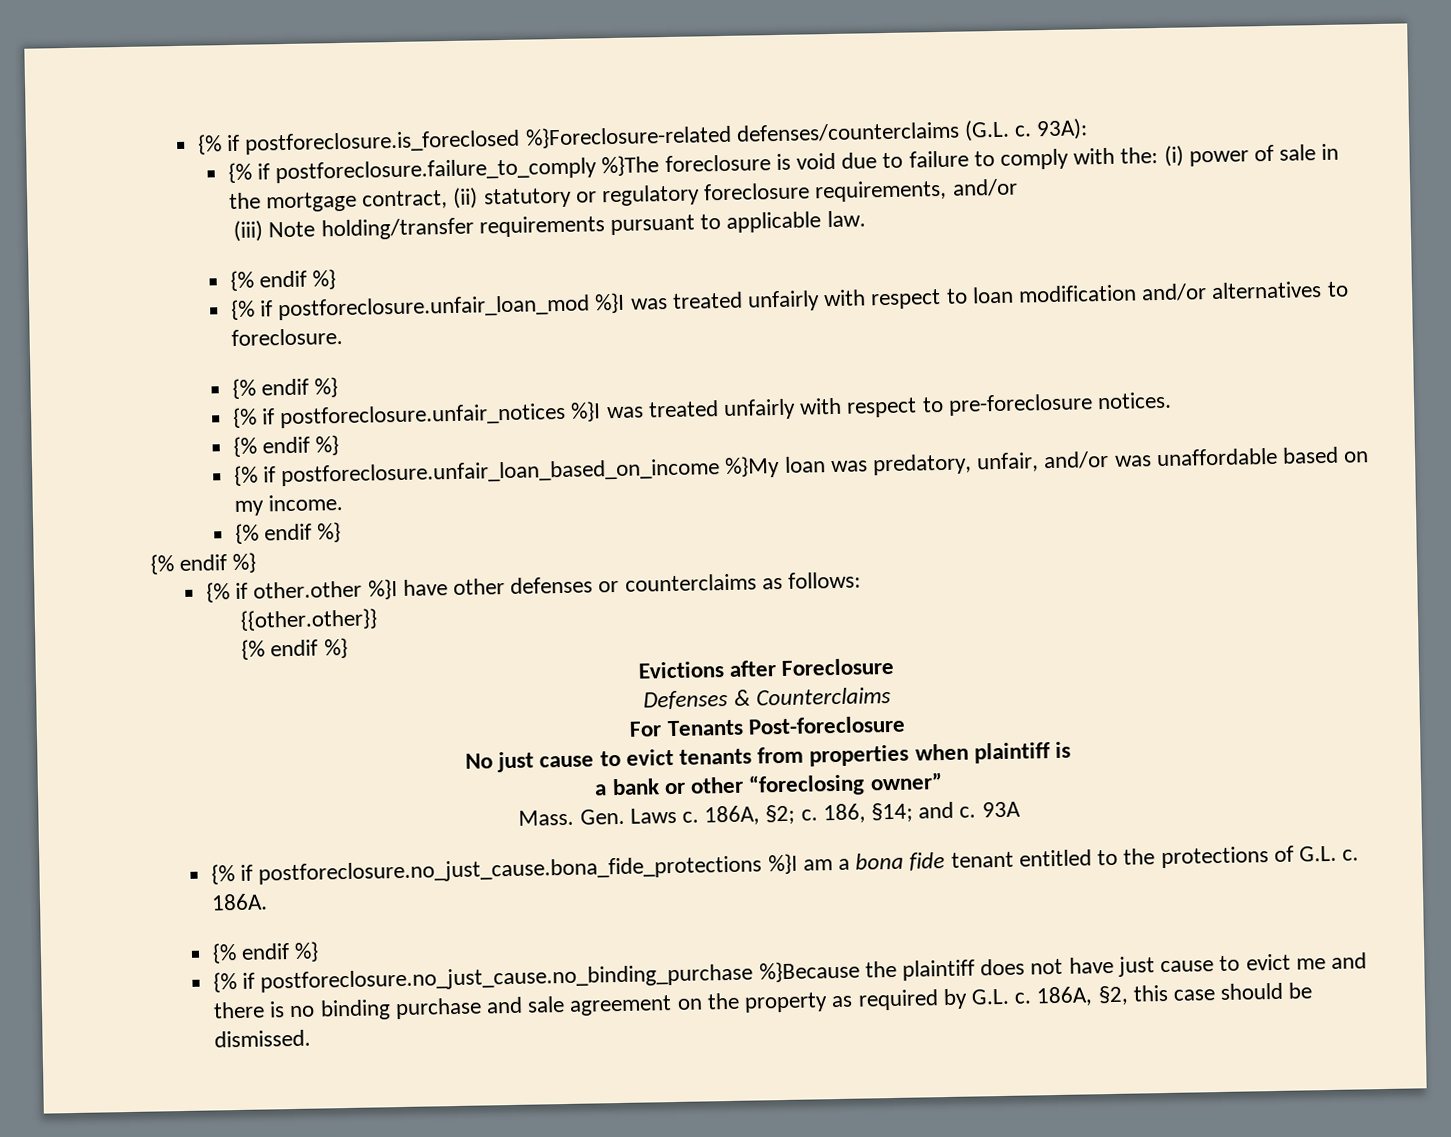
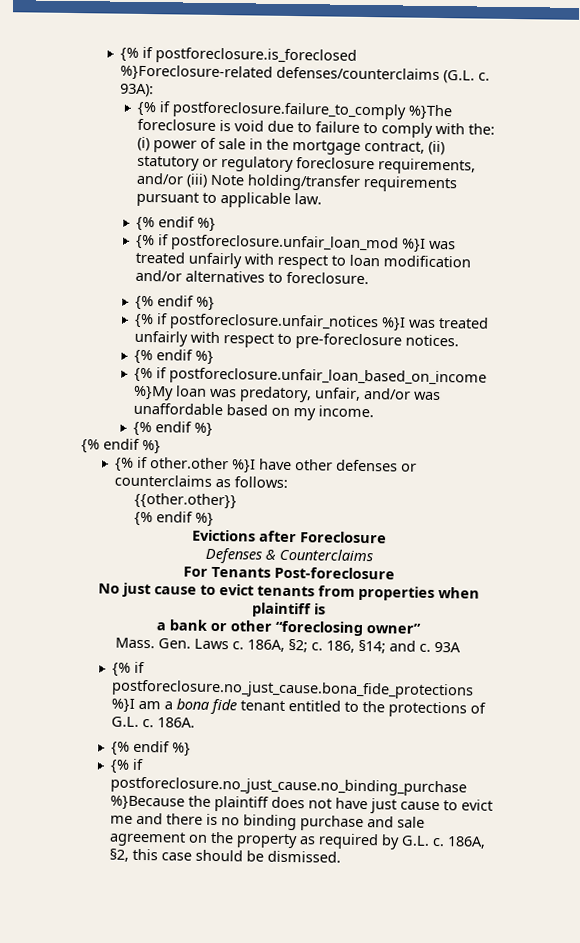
(1018, 187) // -> (185, 178) none

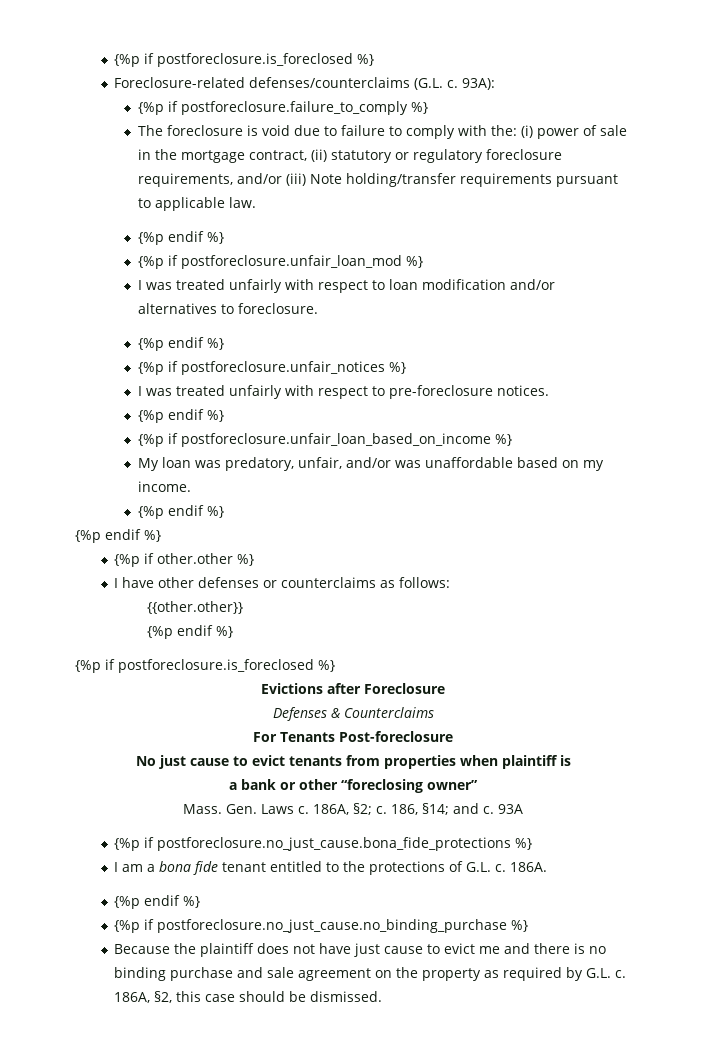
[119,46,357,65] [119,64,273,82] {% if postforeclosure.is_foreclosed %}Foreclosure-related -> [114,53,375,67] [114,77,246,88] {%p if postforeclosure.is_foreclosed %} // Foreclosure-related
[137,101,158,117] {% -> [138,102,165,115] {%p
[408,104,454,121] %}The -> [411,102,429,114] [138,125,164,136] %} // The
[136,216,217,232] [136,234,156,250] {% endif %} // {% -> [138,231,225,245] [138,256,165,269] {%p endif %} // {%p
[401,238,427,253] %}I -> [406,256,424,268] [138,280,143,290] %} // I
[135,295,216,311] [134,313,155,329] {% endif %} // {% -> [138,337,225,351] [138,362,165,375] {%p endif %} // {%p
[381,317,407,332] %}I -> [389,362,407,374] [138,386,143,396] %} // I
[134,349,215,365] [134,367,154,383] {% endif %} // {% -> [138,409,225,423] [138,434,165,447] {%p endif %} // {%p
[133,385,175,401] %}My -> [495,434,513,446] [138,458,160,471] %} // My
[133,421,214,437] [81,438,161,455] [113,457,134,472] {% endif %} // {% endif %} // {% -> [138,505,225,519] [75,529,161,543] [114,554,141,567] {%p endif %} // {%p endif %} // {%p
[230,459,256,474] %}I -> [237,554,255,566] [114,578,119,588] %} // I
[134,511,215,527] {% endif %} -> [146,625,233,639] [75,659,335,673] {%p endif %} // {%p if postforeclosure.is_foreclosed %}
[111,662,131,677] {% -> [114,838,141,851] {%p
[110,698,135,713] %}I -> [515,838,533,850] [114,862,119,872] %} // I
[110,740,191,757] [109,759,130,774] {% endif %} // {% -> [114,895,201,909] [114,920,141,933] {%p endif %} // {%p
[109,795,185,811] %}Because -> [511,920,529,932] [114,944,171,954] %} // Because

